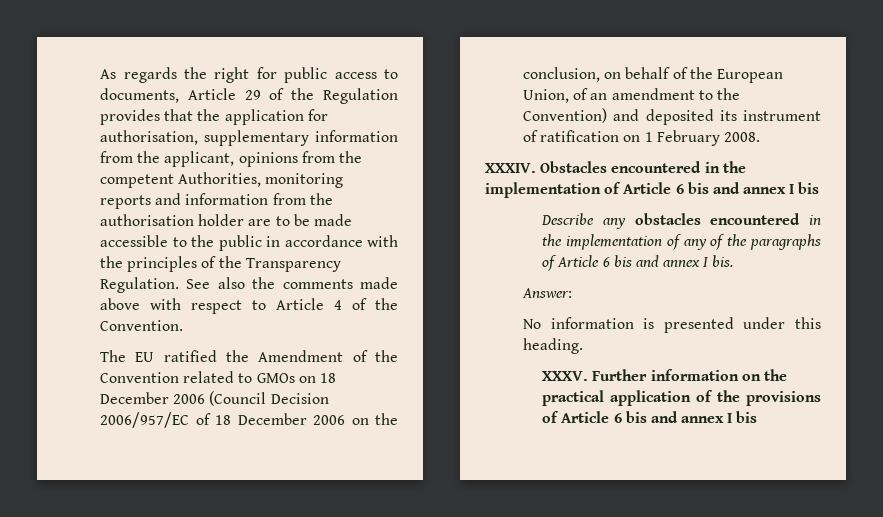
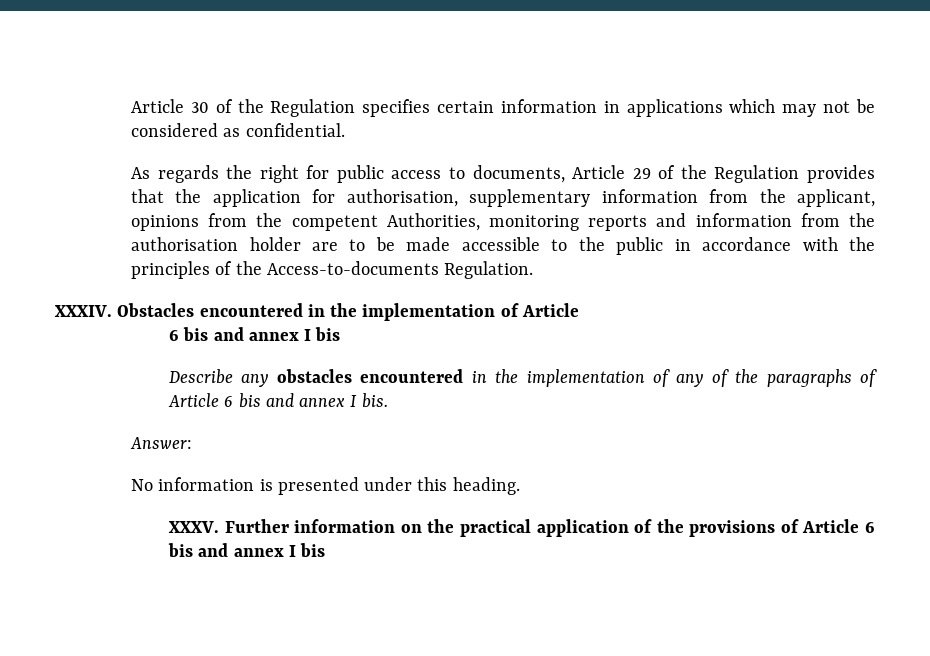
(100, 74) none -> [131,99,875,117] [131,123,345,137] Article 30 of the Regulation specifies certain information in applications which may not be considered as confidential. //
[245,258,341,272] Transparency -> [266,261,439,275] Access-to-documents
[186,277,398,289] [100,298,398,314] [100,320,184,331] [100,350,398,362] [100,371,337,383] [100,391,329,406] [100,412,398,428] [523,67,784,83] [523,88,741,103] [523,108,821,125] [523,130,761,146] See also the comments made above with respect to Article 4 of the Convention. // The EU ratified the Amendment of the Convention related to GMOs on 18 December 2006 (Council Decision 2006/957/EC of 18 December 2006 on the conclusion, on behalf of the European Union, of an amendment to the Convention) and deposited its instrument of ratification on 1 February 2008. -> (534, 270) none
(672, 188) none -> (579, 310) //

